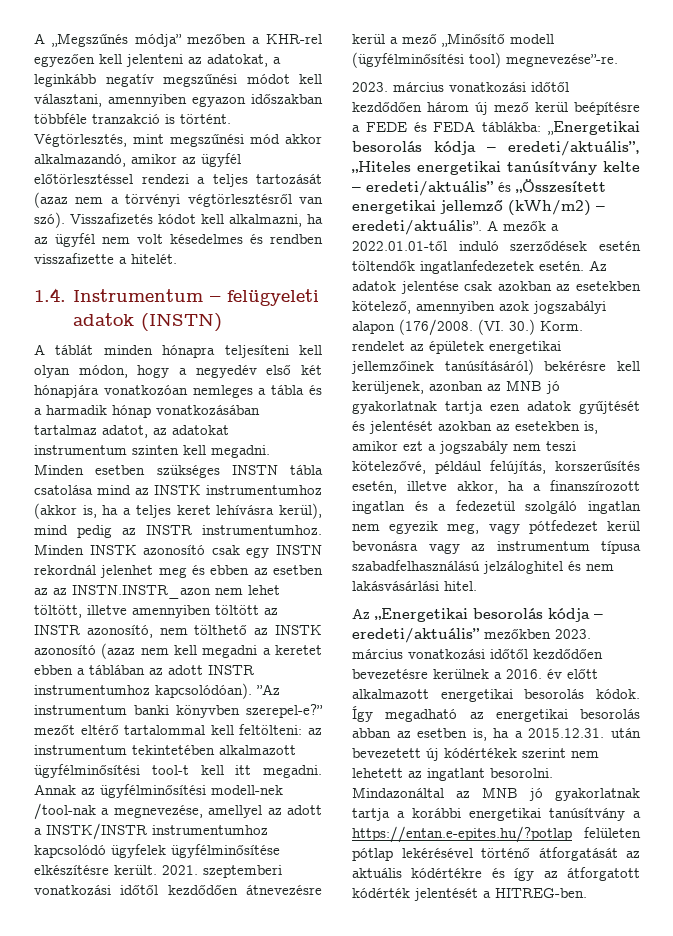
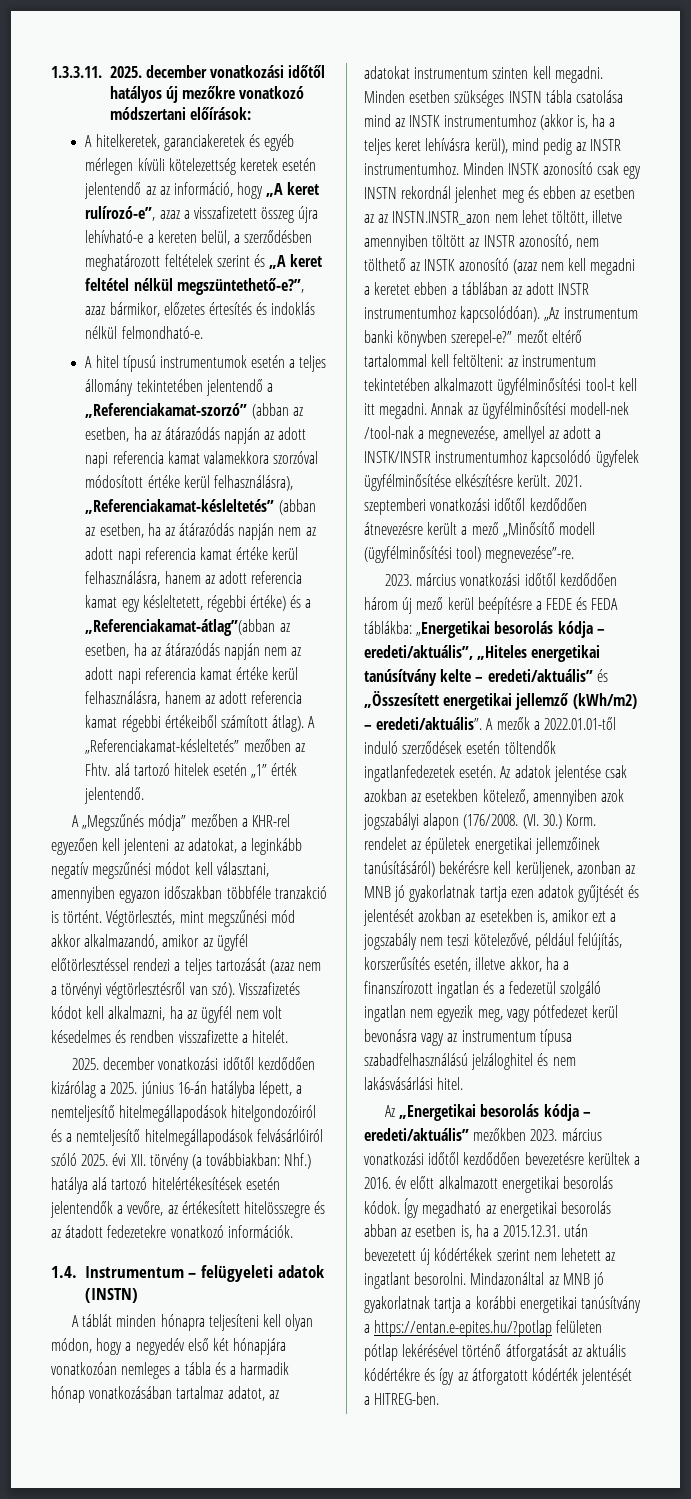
(34, 38) none -> [51,65,326,78] [109,86,305,103] [109,107,251,120] [85,134,295,151] [85,158,317,175] [84,182,320,199] [85,206,319,223] [85,230,313,245] [85,254,323,271] [85,278,304,295] [85,302,316,317] [85,326,203,339] [85,355,327,372] [85,379,273,396] [85,403,303,419] [85,427,307,444] [85,451,319,468] [85,475,293,491] [85,499,316,515] [85,523,316,540] [85,547,299,564] [85,571,303,586] [85,595,312,612] [85,619,290,636] [85,643,302,660] [85,667,299,684] [85,691,303,706] [85,715,316,732] [85,739,305,754] [85,763,298,778] [84,787,145,804] 1.3.3.11. 2025. december vonatkozási időtől hatályos új mezőkre vonatkozó módszertani előírások: // A hitelkeretek, garanciakeretek és egyéb mérlegen kívüli kötelezettség keretek esetén jelentendő az az információ, hogy „A keret rulírozó-e”, azaz a visszafizetett összeg újra lehívható-e a kereten belül, a szerződésben meghatározott feltételek szerint és „A keret feltétel nélkül megszüntethető-e?”, azaz bármikor, előzetes értesítés és indoklás nélkül felmondható-e. // A hitel típusú instrumentumok esetén a teljes állomány tekintetében jelentendő a „Referenciakamat-szorzó” (abban az esetben, ha az átárazódás napján az adott napi referencia kamat valamekkora szorzóval módosított értéke kerül felhasználásra), „Referenciakamat-késleltetés” (abban az esetben, ha az átárazódás napján nem az adott napi referencia kamat értéke kerül felhasználásra, hanem az adott referencia kamat egy késleltetett, régebbi értéke) és a „Referenciakamat-átlag”(abban az esetben, ha az átárazódás napján nem az adott napi referencia kamat értéke kerül felhasználásra, hanem az adott referencia kamat régebbi értékeiből számított átlag). A „Referenciakamat-késleltetés” mezőben az Fhtv. alá tartozó hitelek esetén „1” érték jelentendő. //
(177, 259) none -> [71,1057,315,1070] [51,1081,303,1098] [51,1105,317,1122] [51,1129,323,1146] [51,1153,312,1170] [51,1177,280,1194] [50,1201,326,1218] [51,1225,293,1238] // 2025. december vonatkozási időtől kezdődően kizárólag a 2025. június 16-án hatályba lépett, a nemteljesítő hitelmegállapodások hitelgondozóiról és a nemteljesítő hitelmegállapodások felvásárlóiról szóló 2025. évi XII. törvény (a továbbiakban: Nhf.) hatálya alá tartozó hitelértékesítések esetén jelentendők a vevőre, az értékesített hitelösszegre és az átadott fedezetekre vonatkozó információk.
[257,684,280,695] ”Az -> [544,307,560,321] „Az
[352,34,385,44] kerül -> [427,522,458,535] került
[433,669,489,679] kerülnek -> [587,1152,630,1165] kerültek

